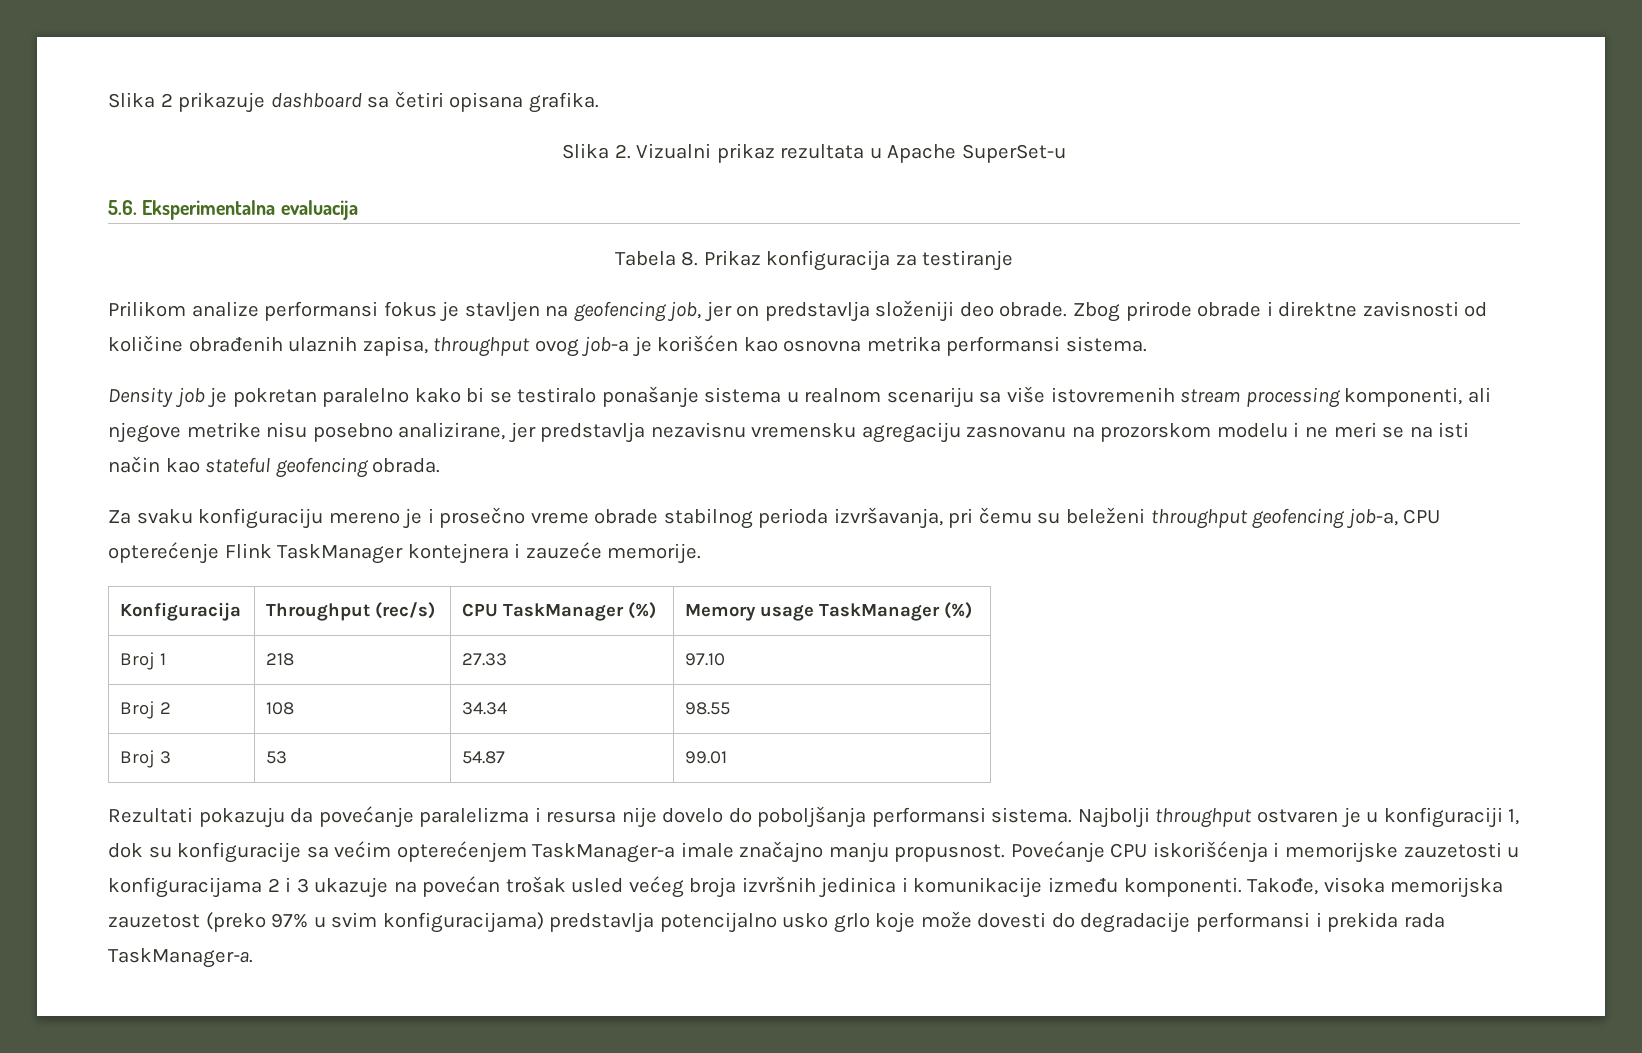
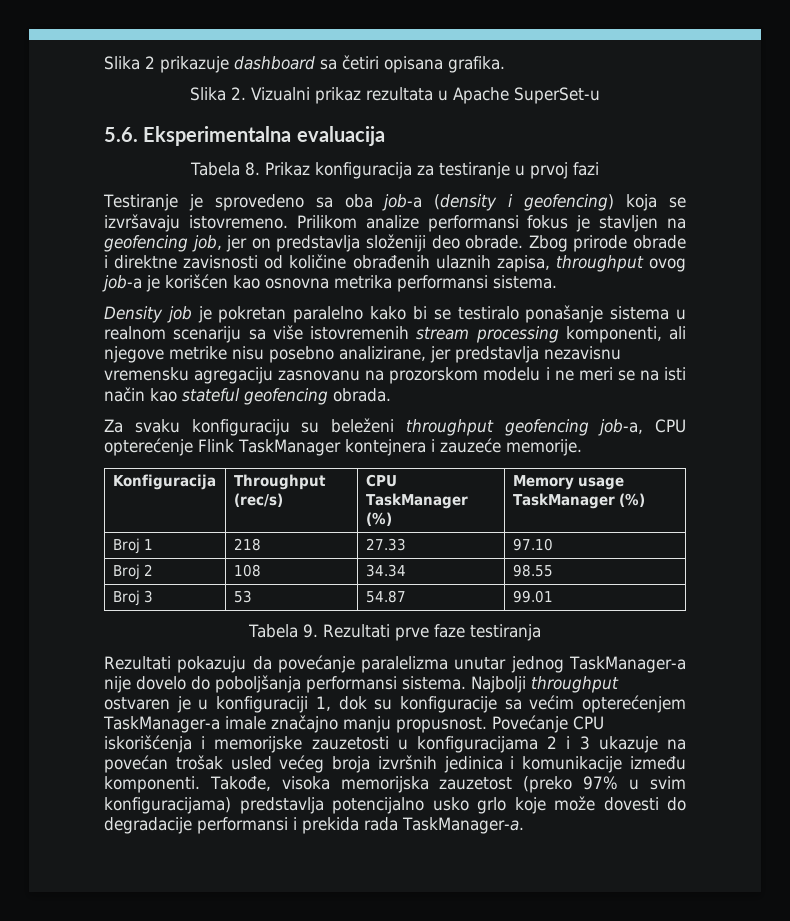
(1014, 260) // -> [515,162,600,179] [103,194,686,211] [104,214,288,232] u prvoj fazi // Testiranje je sprovedeno sa oba job-a (density i geofencing) koja se izvršavaju istovremeno.
[328,507,1032,529] mereno je i prosečno vreme obrade stabilnog perioda izvršavanja, pri čemu -> (290, 427) none
(728, 757) none -> [247,624,542,641] // Tabela 9. Rezultati prve faze testiranja
[534,807,617,823] i resursa -> [454,656,687,673] unutar jednog TaskManager-a

